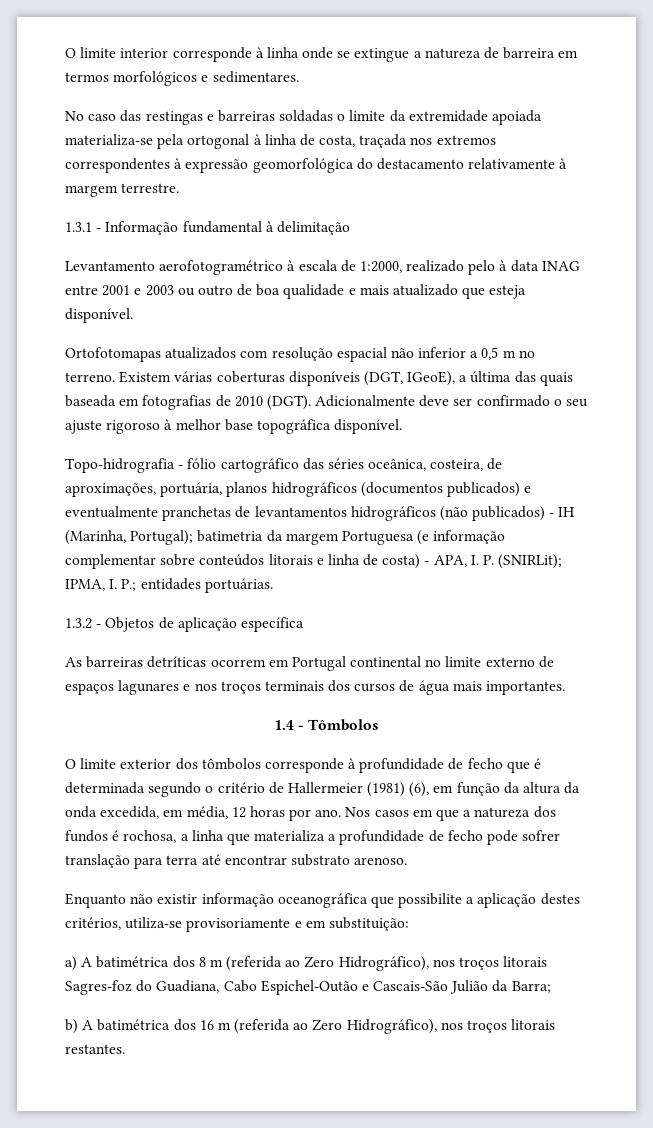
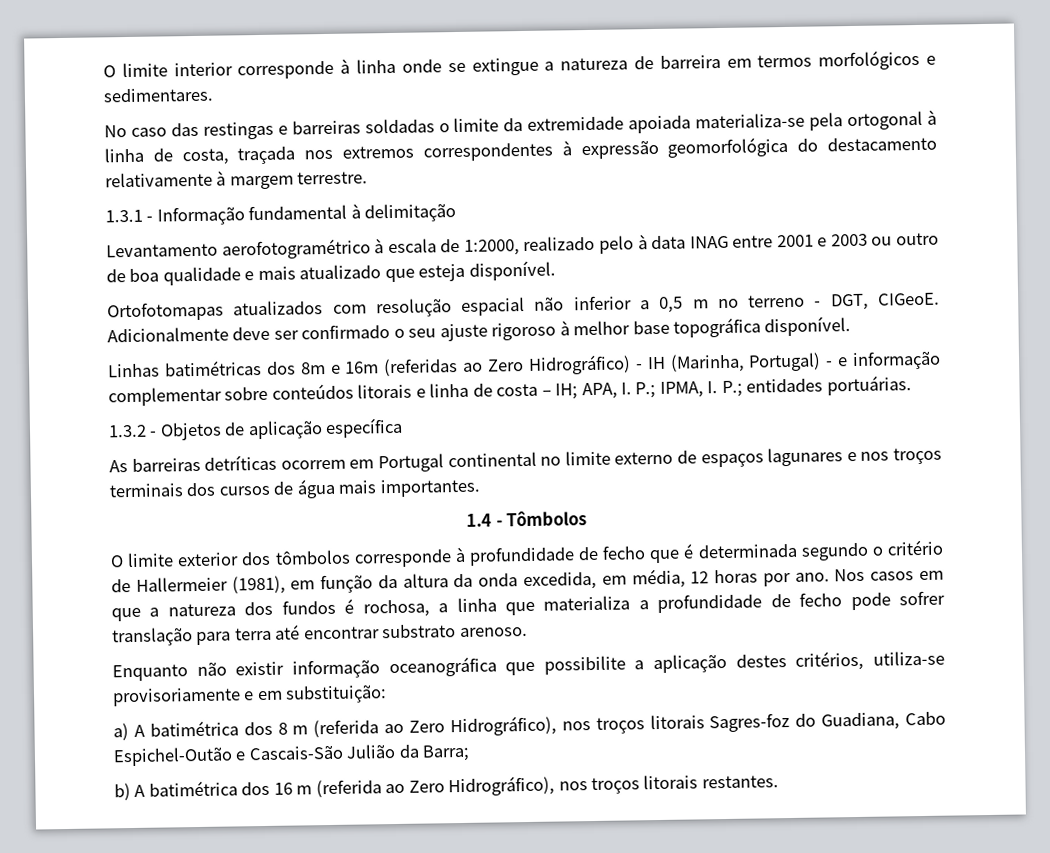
[65,371,573,386] [65,395,311,410] terreno. Existem várias coberturas disponíveis (DGT, IGeoE), a última das quais baseada em fotografias de 2010 (DGT). -> [748,292,941,311] terreno - DGT, CIGeoE.
[65,458,503,473] [65,482,532,497] [65,506,576,521] [65,530,430,545] Topo-hidrografia - fólio cartográfico das séries oceânica, costeira, de aproximações, portuária, planos hidrográficos (documentos publicados) e eventualmente pranchetas de levantamentos hidrográficos (não publicados) - IH (Marinha, Portugal); batimetria da margem Portuguesa (e -> [108,352,849,378] Linhas batimétricas dos 8m e 16m (referidas ao Zero Hidrográfico) - IH (Marinha, Portugal) - e
[382,554,563,569] costa) - APA, I. P. (SNIRLit); -> [496,382,657,400] costa – IH; APA, I. P.;
[367,782,430,797] (1981) (6), -> [231,575,286,595] (1981),

